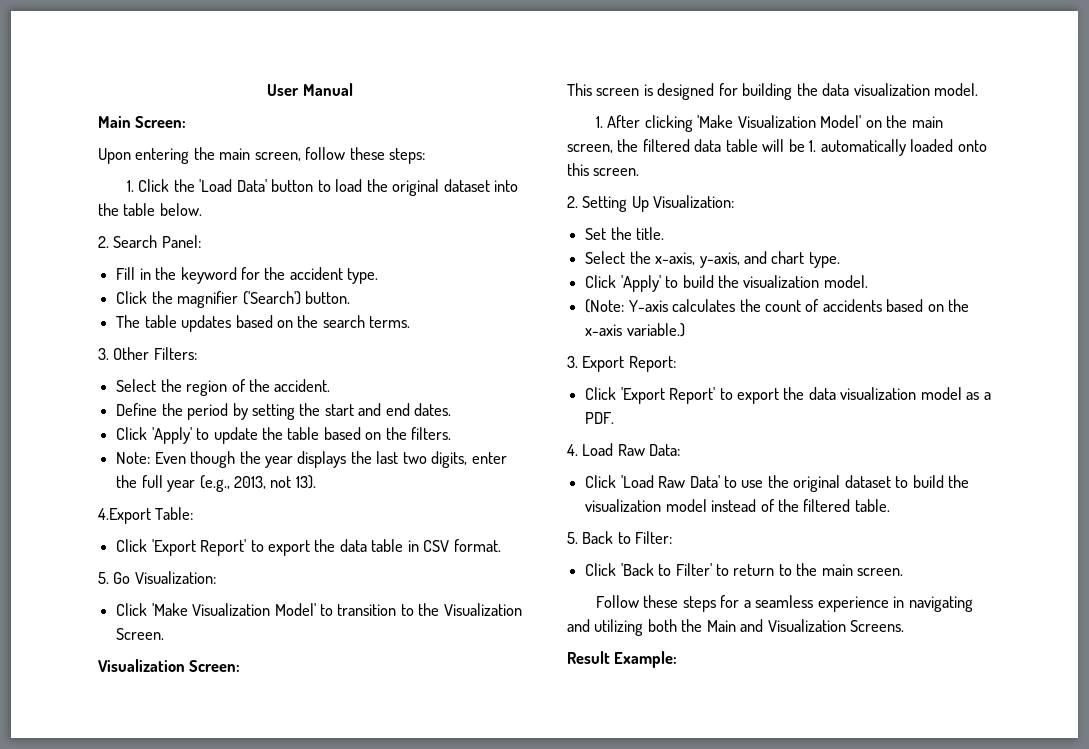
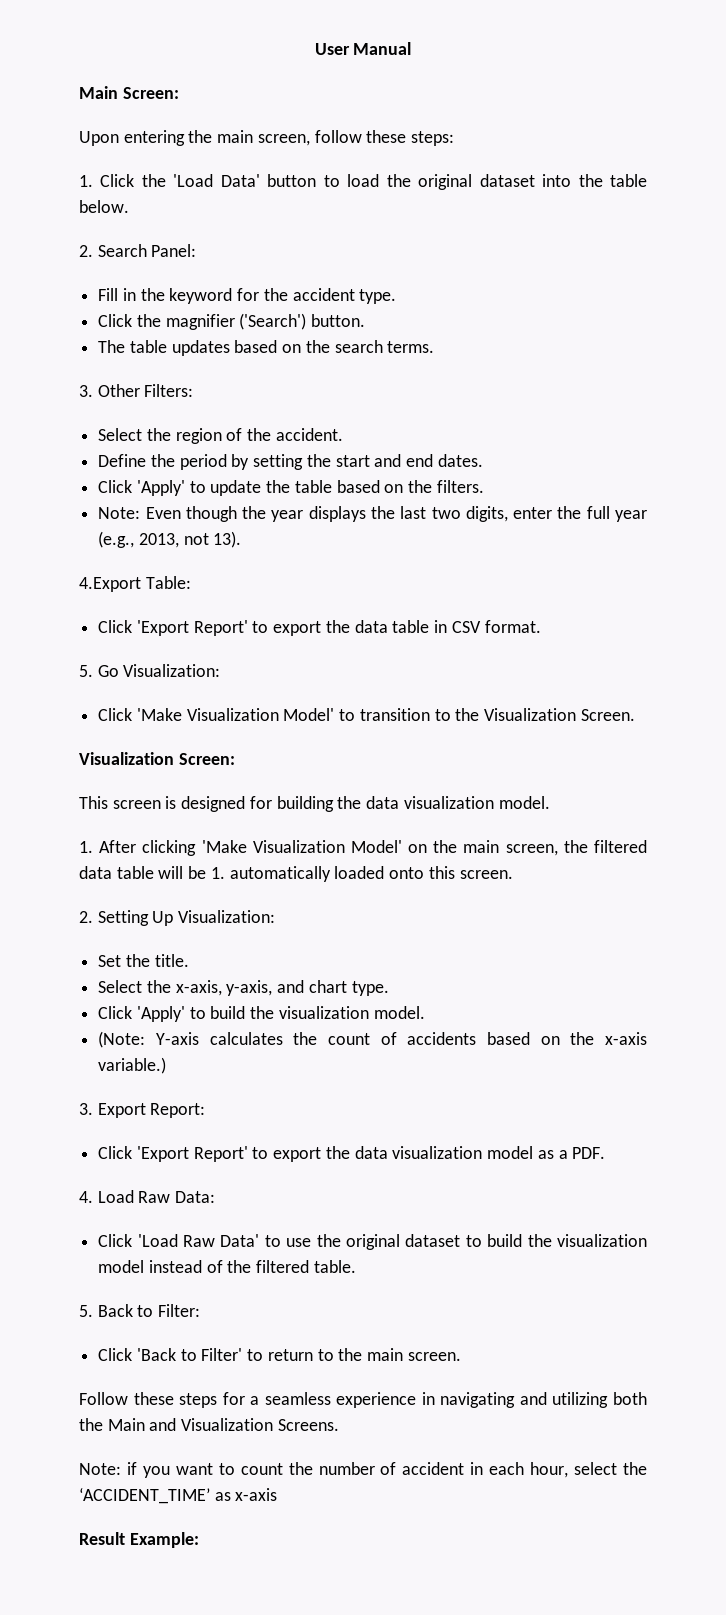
(905, 626) none -> [79,1462,648,1478] [79,1488,278,1504] // Note: if you want to count the number of accident in each hour, select the ‘ACCIDENT_TIME’ as x-axis

